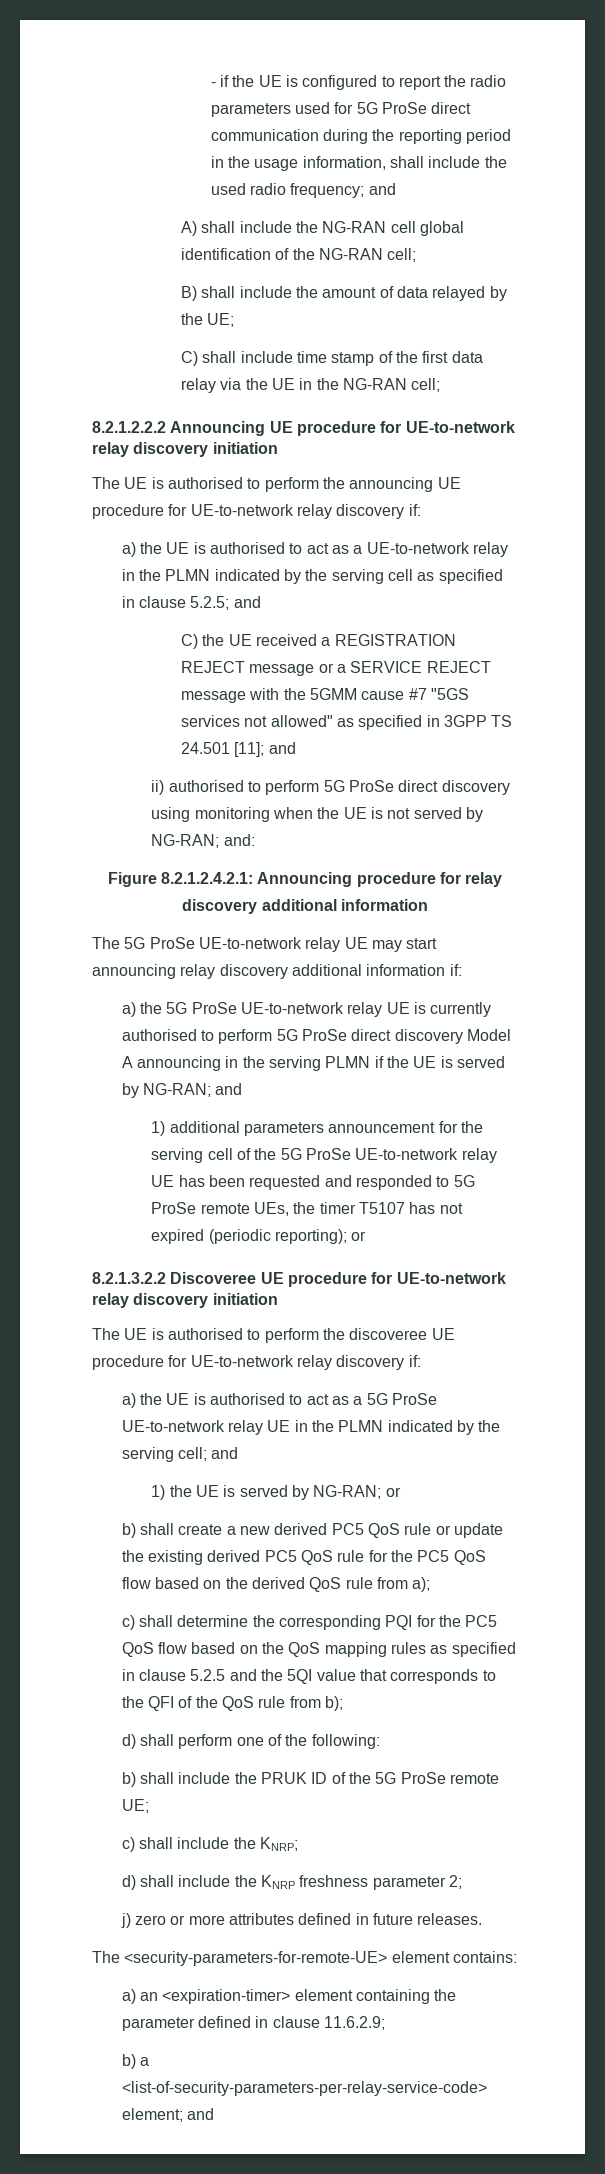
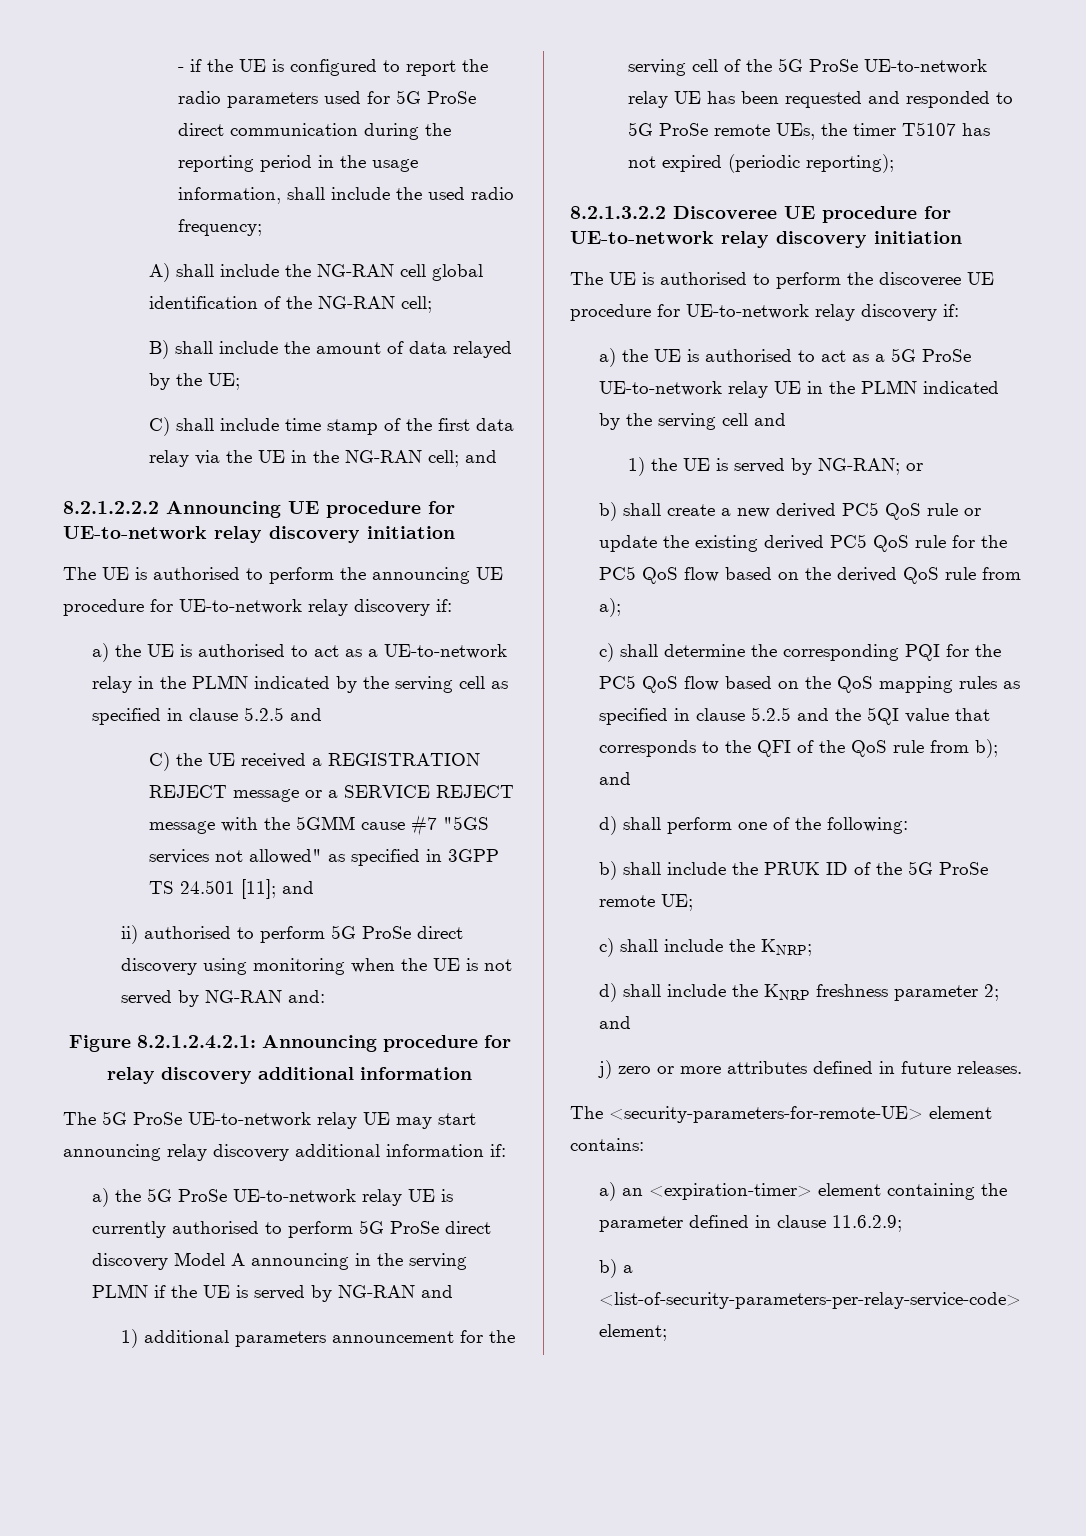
[368,183,396,195] and -> (263, 227) none
(441, 385) none -> [465,450,498,463] and
[190,596,230,610] 5.2.5; -> [243,707,284,721] 5.2.5
[151,834,220,848] NG-RAN; -> [204,990,282,1003] NG-RAN
[142,1083,211,1097] NG-RAN; -> [337,1285,415,1298] NG-RAN
[351,1231,367,1241] or -> (894, 163) none
[177,1447,207,1461] cell; -> [721,413,748,426] cell
(343, 1703) none -> [598,772,631,785] and
(462, 1882) none -> [598,1016,631,1029] and
[186,2108,214,2120] and -> (667, 1332) none

